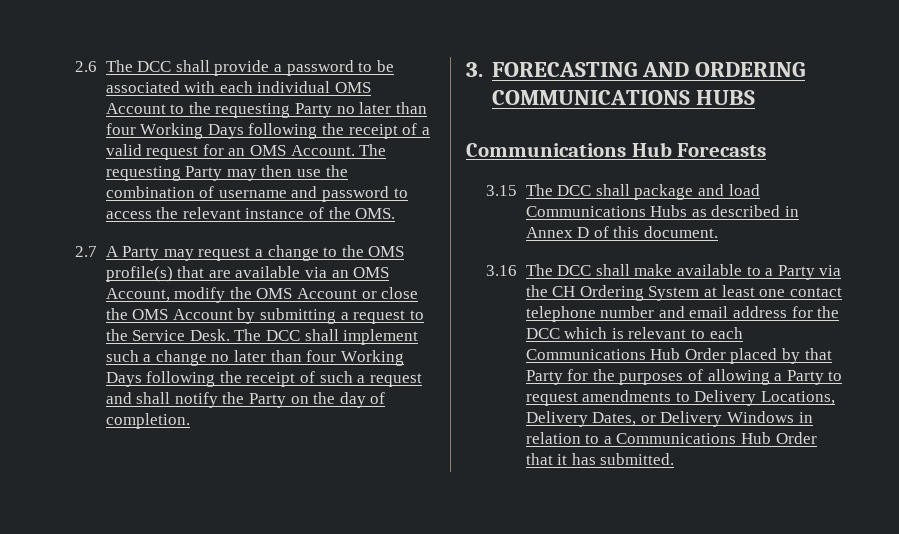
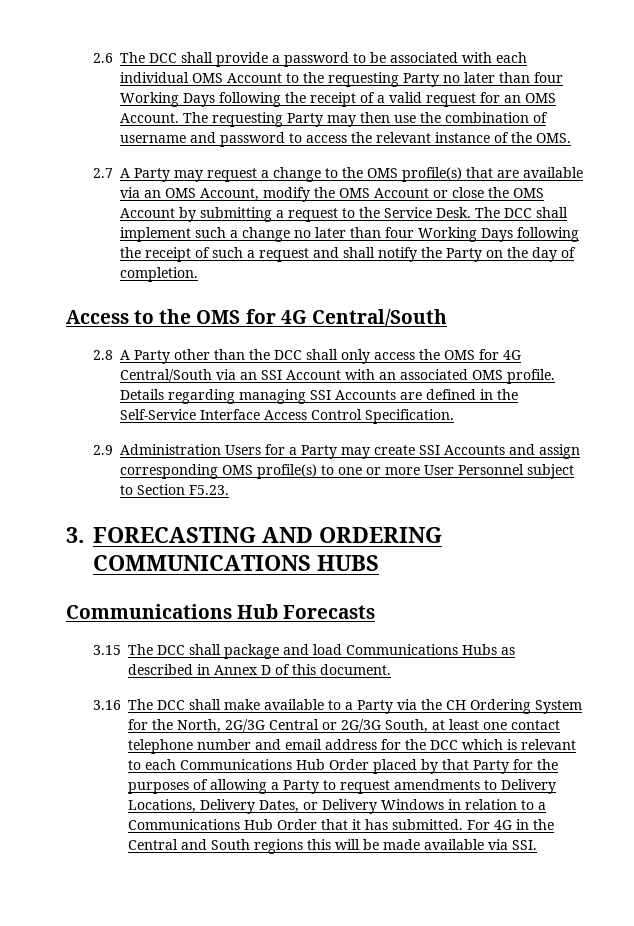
(190, 421) none -> [66,309,447,327] [92,349,521,364] [119,369,555,384] [119,389,518,404] [119,409,454,424] [92,444,580,459] [119,464,574,479] [119,484,229,495] // Access to the OMS for 4G Central/South // 2.8 A Party other than the DCC shall only access the OMS for 4G Central/South via an SSI Account with an associated OMS profile. Details regarding managing SSI Accounts are defined in the Self-Service Interface Access Control Specification. // 2.9 Administration Users for a Party may create SSI Accounts and assign corresponding OMS profile(s) to one or more User Personnel subject to Section F5.23.
(700, 293) none -> [127,719,428,733] for the North, 2G/3G Central or 2G/3G South,
(675, 459) none -> [466,819,554,830] [127,839,537,854] For 4G in the Central and South regions this will be made available via SSI.

